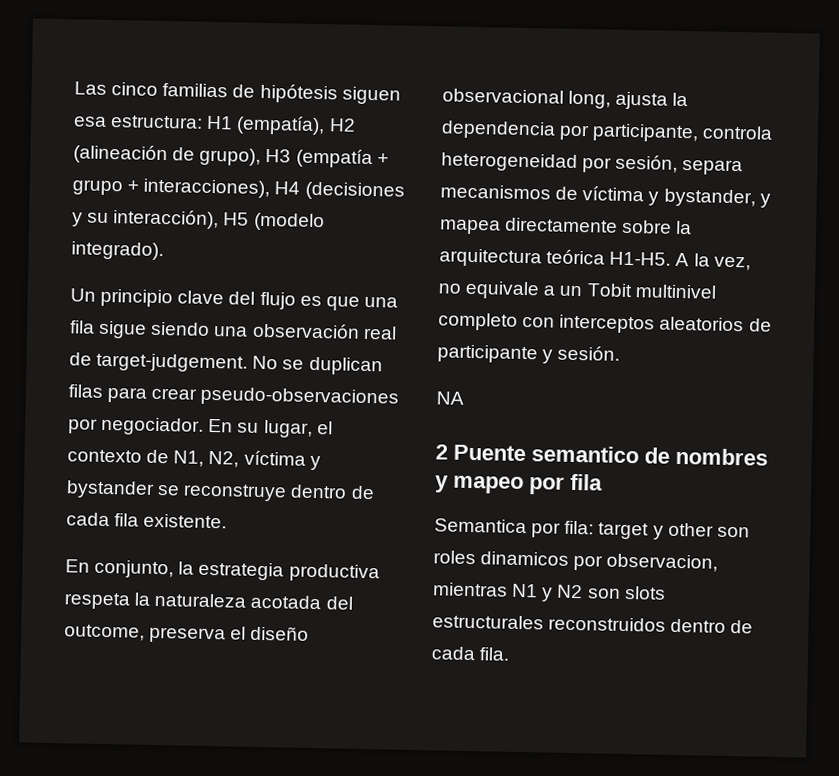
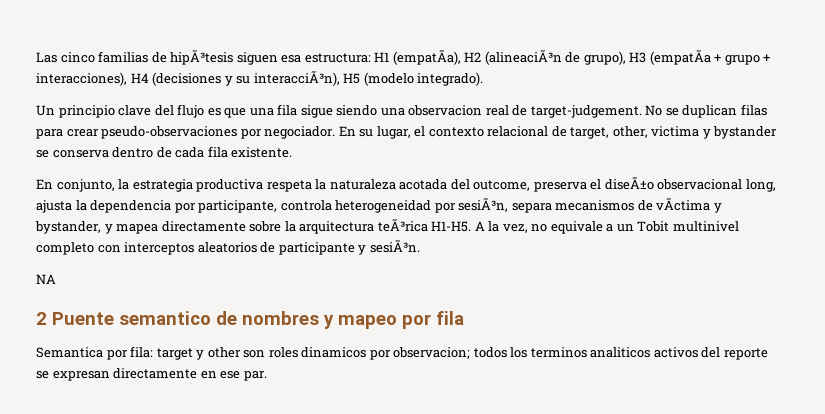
[259,83,338,104] hipótesis -> [170,50,234,65] hipÃ³tesis
[236,115,356,136] [73,144,168,165] (empatía), H2 (alineación -> [392,50,562,65] (empatÃa), H2 (alineaciÃ³n
[295,148,373,169] (empatía -> [649,50,711,65] (empatÃa
[113,209,220,230] interacción), -> [253,71,340,86] interacciÃ³n),
[251,322,360,339] observación -> [408,105,483,116] observacion
[146,449,306,468] de N1, N2, víctima -> [487,126,700,139] relacional de target, other, victima
[183,483,288,502] reconstruye -> [52,150,109,158] conserva
[250,625,310,641] diseño -> [604,177,654,190] diseÃ±o
[615,154,679,173] sesión, -> [458,198,509,212] sesiÃ³n,
[582,186,645,202] víctima -> [656,198,711,211] vÃctima
[546,249,606,265] teórica -> [377,219,428,232] teÃ³rica
[557,345,621,361] sesión. -> [369,240,420,253] sesiÃ³n.
[606,553,719,572] [433,582,666,602] [432,614,754,634] [431,646,511,661] observacion, mientras N1 y N2 son slots estructurales reconstruidos dentro de cada fila. -> [393,347,768,360] [36,368,267,381] observacion; todos los terminos analiticos activos del reporte se expresan directamente en ese par.

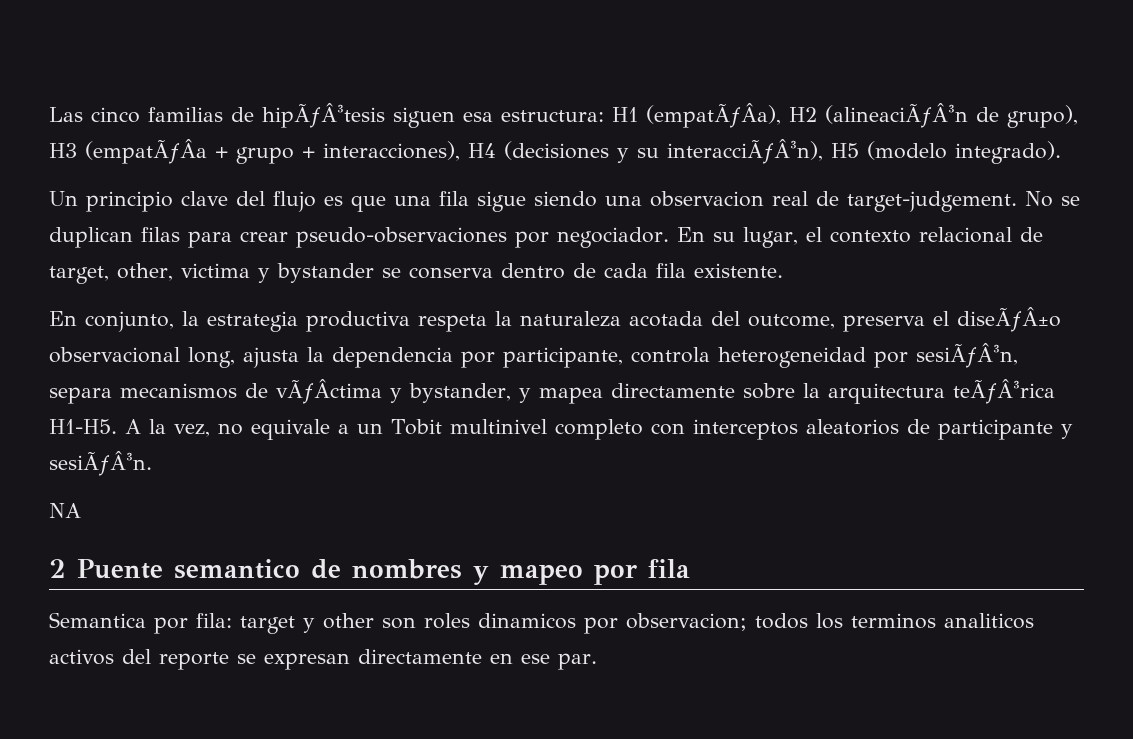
[170,50,234,65] hipÃ³tesis -> [262,103,385,128] hipÃƒÂ³tesis
[392,50,562,65] (empatÃa), H2 (alineaciÃ³n -> [646,103,968,128] (empatÃƒÂa), H2 (alineaciÃƒÂ³n
[649,50,711,65] (empatÃa -> [85,139,207,164] (empatÃƒÂa
[253,71,340,86] interacciÃ³n), -> [667,139,823,164] interacciÃƒÂ³n),
[604,177,654,190] diseÃ±o -> [957,307,1061,332] diseÃƒÂ±o
[458,198,509,212] sesiÃ³n, -> [916,343,1018,368] sesiÃƒÂ³n,
[656,198,711,211] vÃctima -> [276,379,382,404] vÃƒÂctima
[377,219,428,232] teÃ³rica -> [952,379,1055,404] teÃƒÂ³rica
[369,240,420,253] sesiÃ³n. -> [49,451,152,476] sesiÃƒÂ³n.

